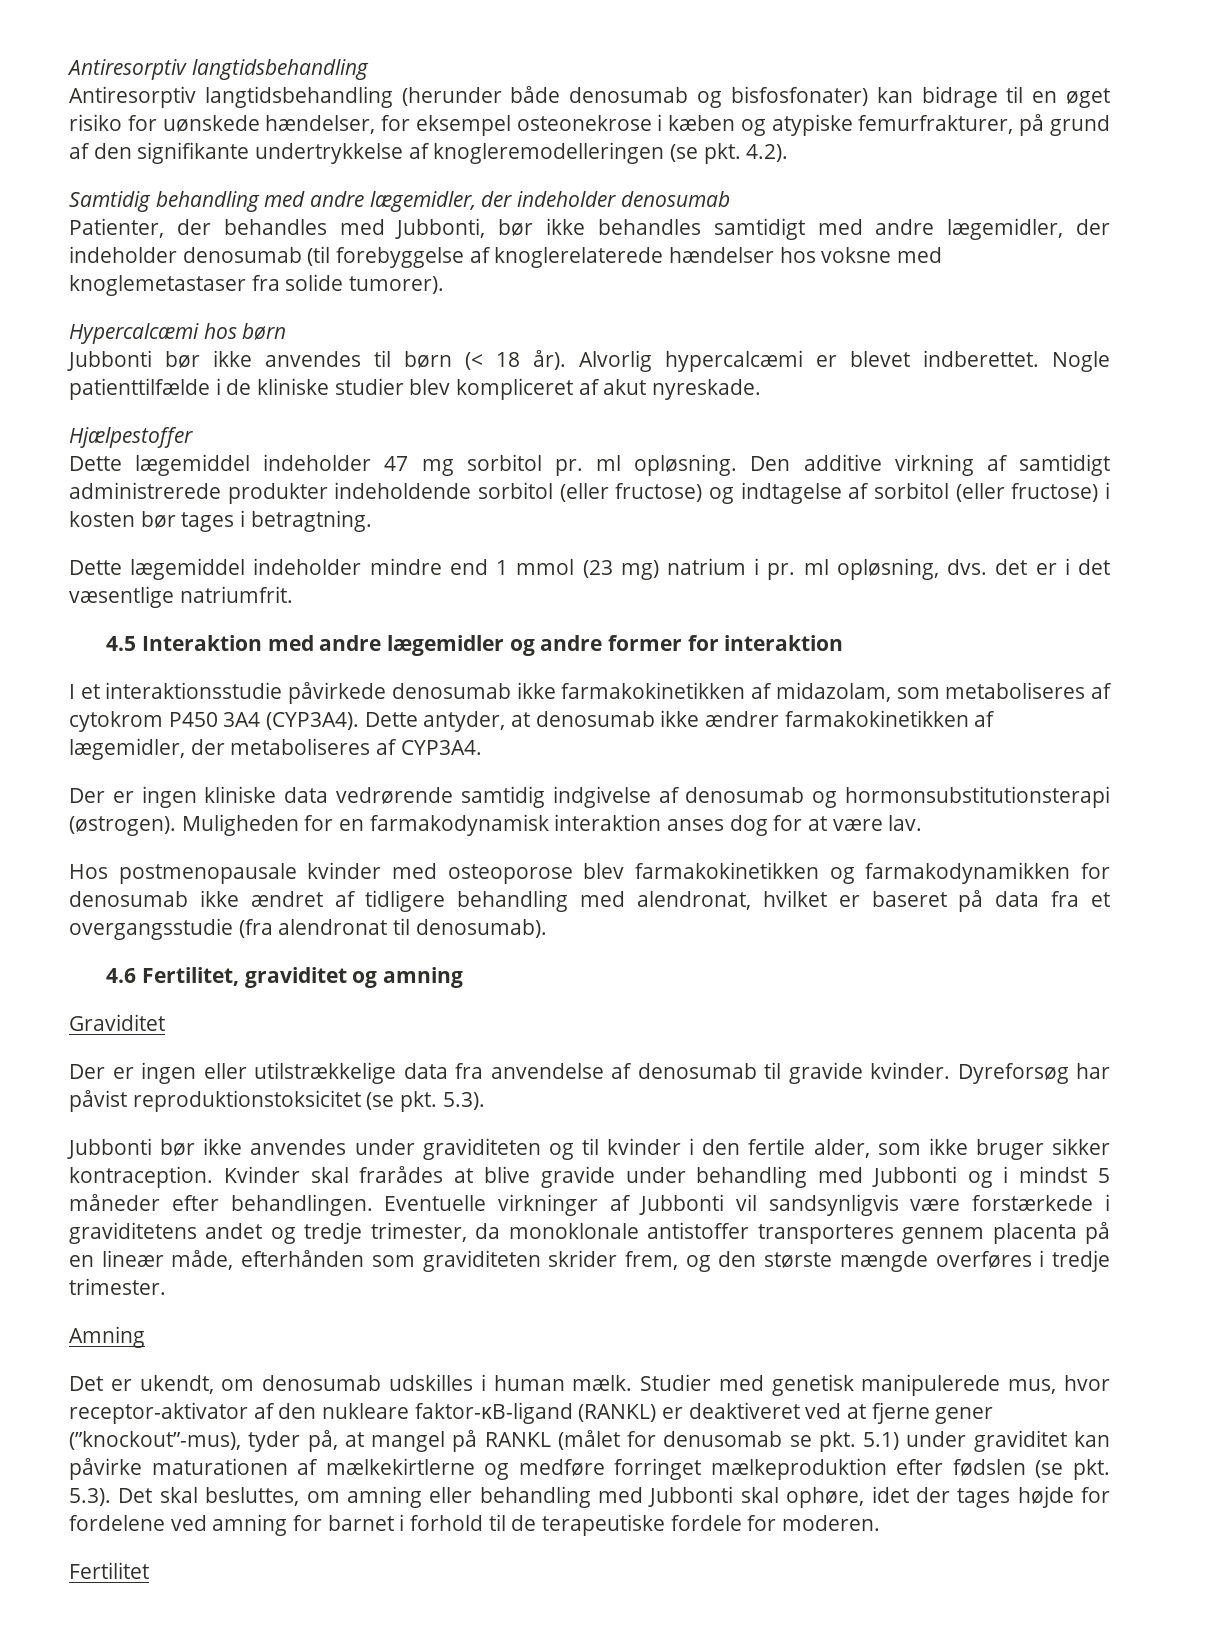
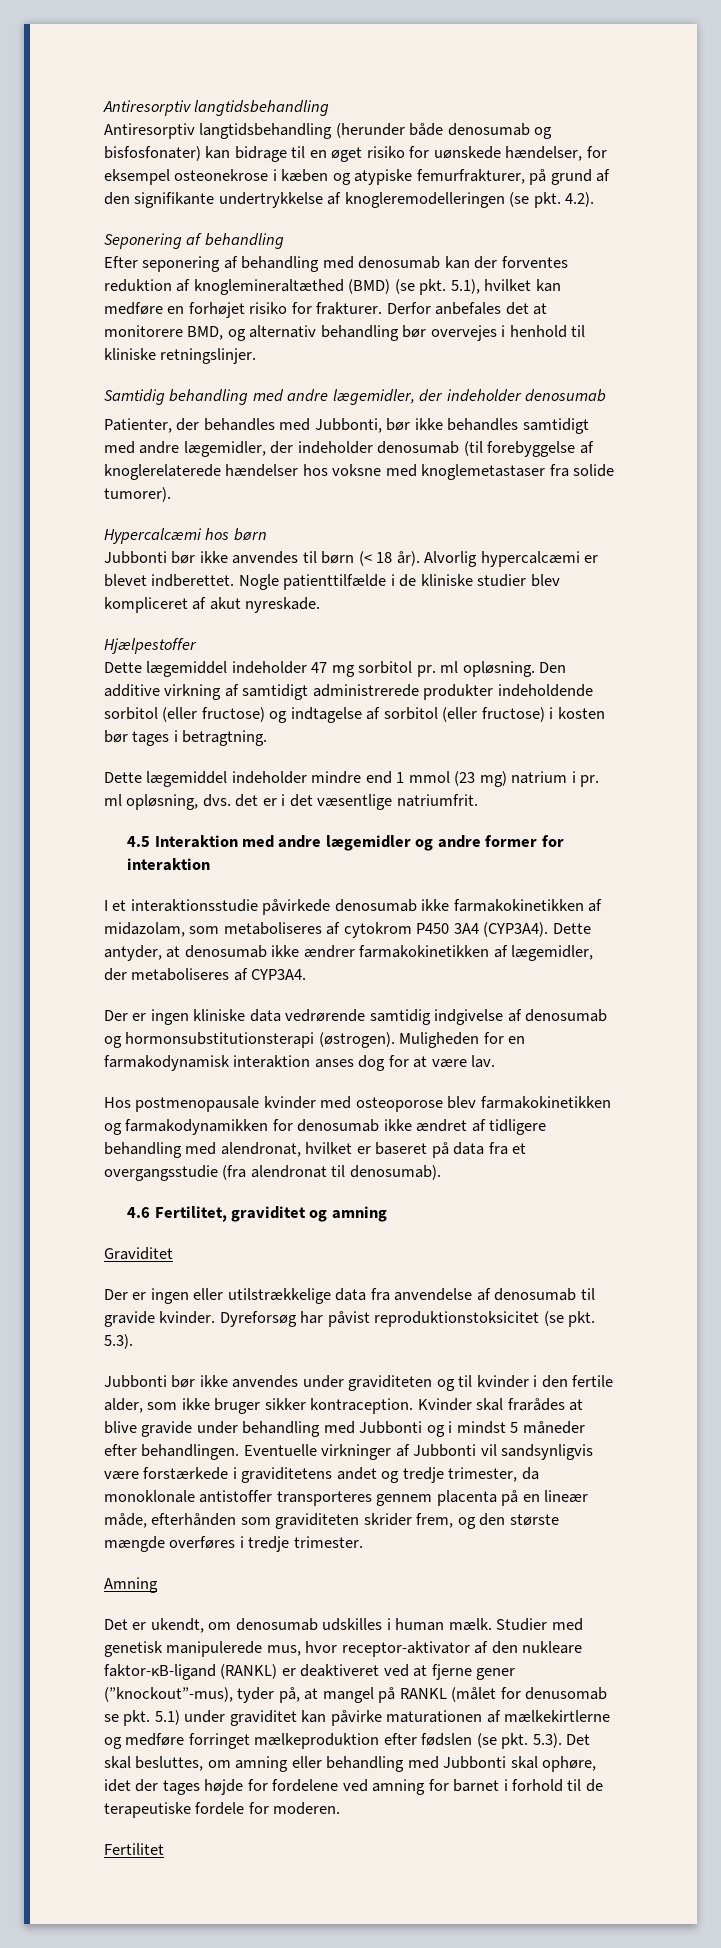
(789, 153) none -> [104,233,284,249] [104,256,568,272] [104,279,561,295] [104,302,548,318] [104,325,586,341] [104,348,257,364] // Seponering af behandling // Efter seponering af behandling med denosumab kan der forventes reduktion af knoglemineraltæthed (BMD) (se pkt. 5.1), hvilket kan medføre en forhøjet risiko for frakturer. Derfor anbefales det at monitorere BMD, og alternativ behandling bør overvejes i henhold til kliniske retningslinjer.

